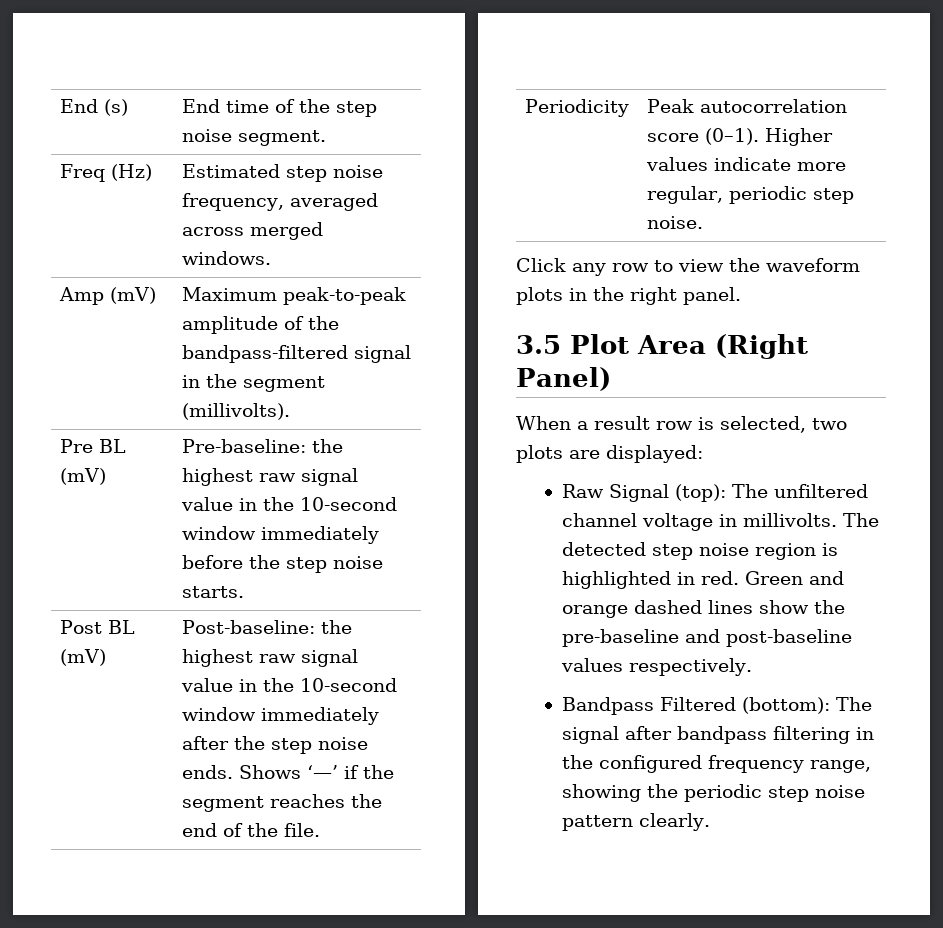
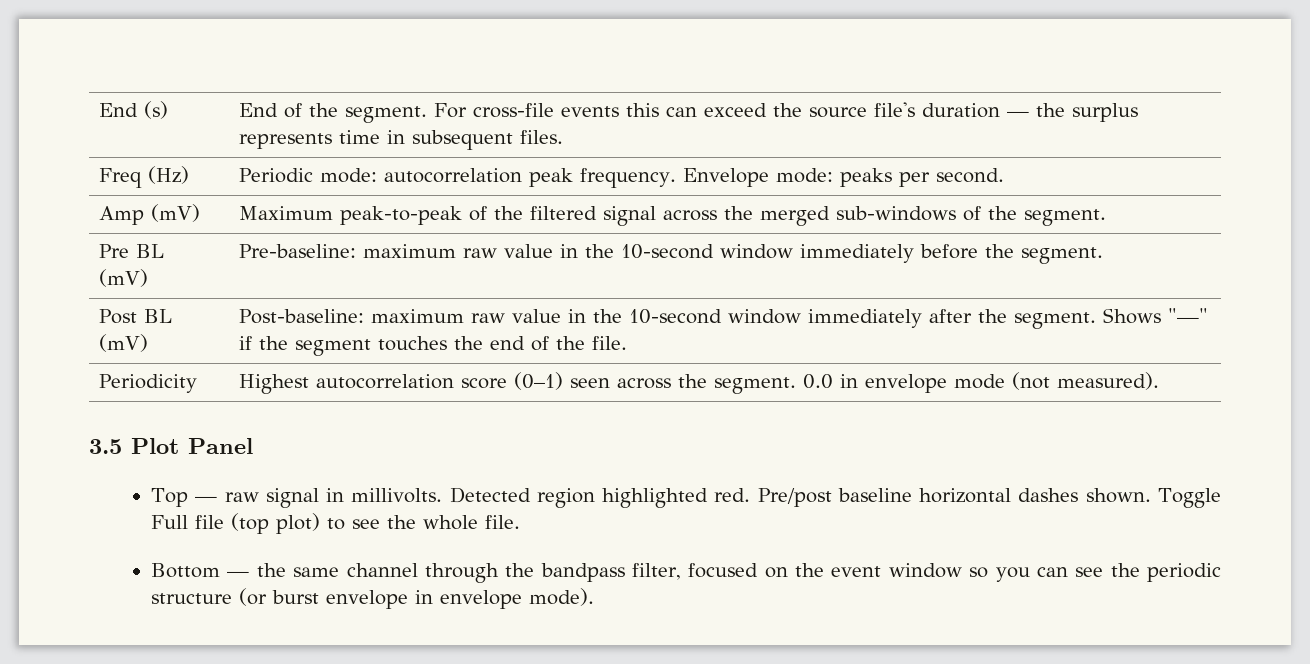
[225,99,377,117] [181,129,326,146] [59,164,152,182] [181,164,383,182] [181,193,378,211] [181,222,323,240] [181,251,271,265] time of the step noise segment. // Freq (Hz) | Estimated step noise frequency, averaged across merged windows. -> [284,102,1139,123] [239,130,564,150] [99,166,190,188] [239,168,1005,188] of the segment. For cross-file events this can exceed the source file's duration — the surplus represents time in subsequent files. // Freq (Hz) | Periodic mode: autocorrelation peak frequency. Envelope mode: peaks per second.
[181,316,339,334] [181,345,411,363] [181,374,325,392] [181,403,290,420] amplitude of the bandpass-filtered signal in the segment (millivolts). -> [469,206,1107,226] of the filtered signal across the merged sub-windows of the segment.
[311,439,343,453] [181,468,358,486] the highest raw signal -> [363,244,498,258] maximum raw
[285,556,383,573] [181,586,244,598] step noise starts. -> [1021,247,1104,264] segment.
[320,620,352,634] [181,649,358,667] the highest raw signal -> [371,309,506,323] maximum raw
[270,737,368,754] [181,765,338,779] step noise ends. Shows ‘—’ -> [1014,308,1209,329] segment. Shows "—"
[269,794,345,808] reaches -> [378,336,448,351] touches
[646,99,694,113] Peak -> [239,374,310,394] Highest
[704,128,833,146] [645,157,846,171] [646,186,854,204] [646,216,703,229] [516,258,860,276] [516,287,741,305] [516,334,808,359] [516,367,611,391] [516,416,847,433] [516,445,703,463] [562,484,869,502] [562,513,880,531] [562,542,839,560] [562,571,845,589] [562,600,846,618] [562,629,853,647] [561,658,753,676] [562,697,873,715] [562,726,875,744] [562,755,872,773] [562,784,866,802] [562,813,711,831] (0–1). Higher values indicate more regular, periodic step noise. // Click any row to view the waveform plots in the right panel. // 3.5 Plot Area (Right Panel) // When a result row is selected, two plots are displayed: // Raw Signal (top): The unfiltered channel voltage in millivolts. The detected step noise region is highlighted in red. Green and orange dashed lines show the pre-baseline and post-baseline values respectively. // Bandpass Filtered (bottom): The signal after bandpass filtering in the configured frequency range, showing the periodic step noise pattern clearly. -> [514,372,1160,394] [89,438,253,454] [151,487,1222,508] [151,513,521,534] [151,563,1221,583] [151,588,595,609] (0–1) seen across the segment. 0.0 in envelope mode (not measured). // 3.5 Plot Panel // Top — raw signal in millivolts. Detected region highlighted red. Pre/post baseline horizontal dashes shown. Toggle Full file (top plot) to see the whole file. // Bottom — the same channel through the bandpass filter, focused on the event window so you can see the periodic structure (or burst envelope in envelope mode).

